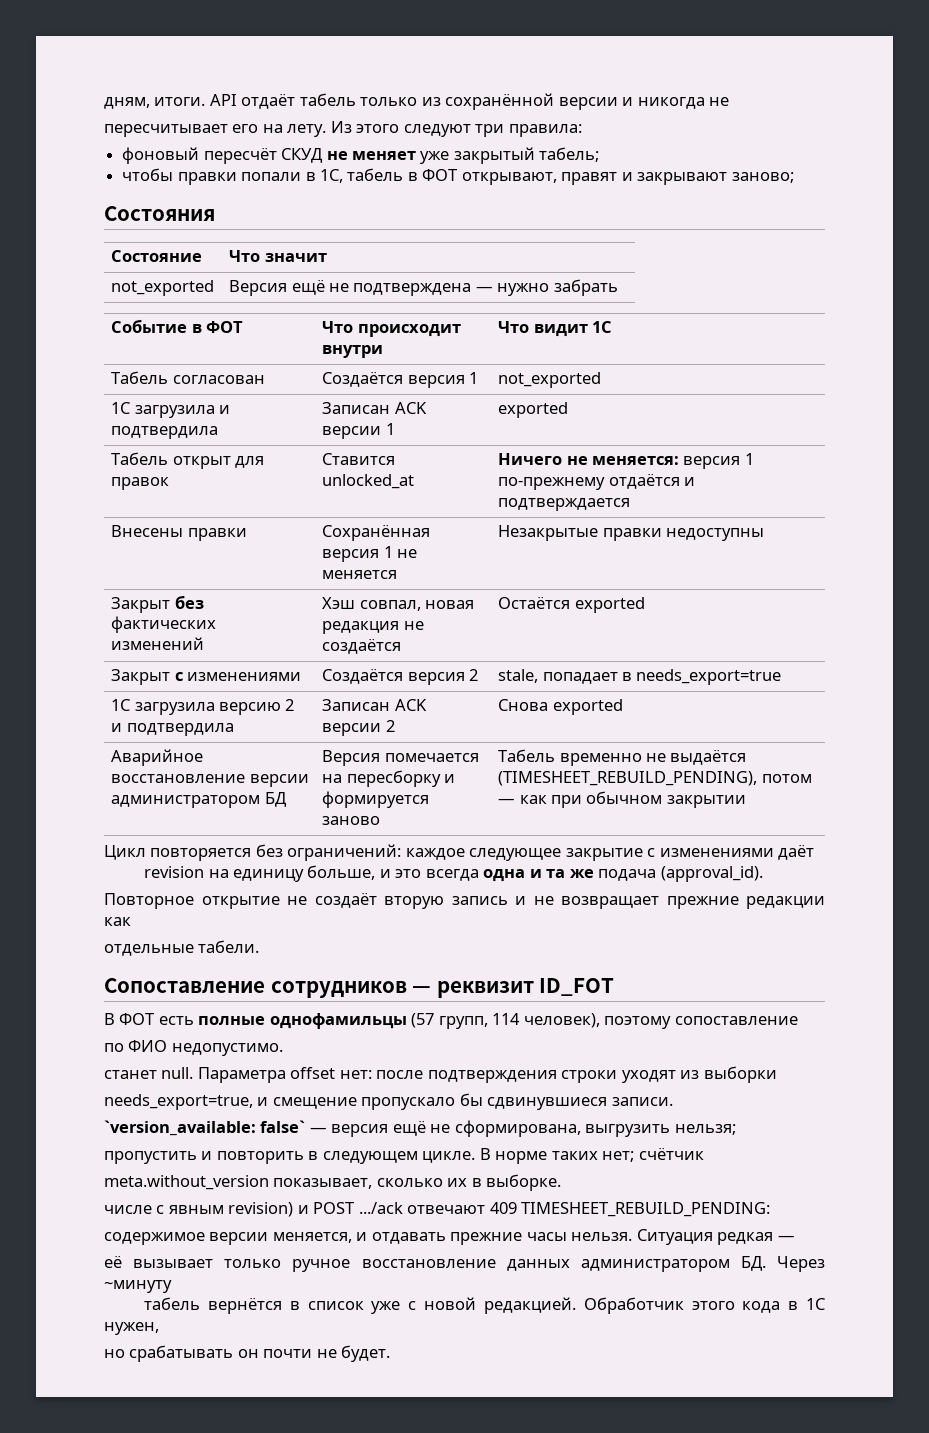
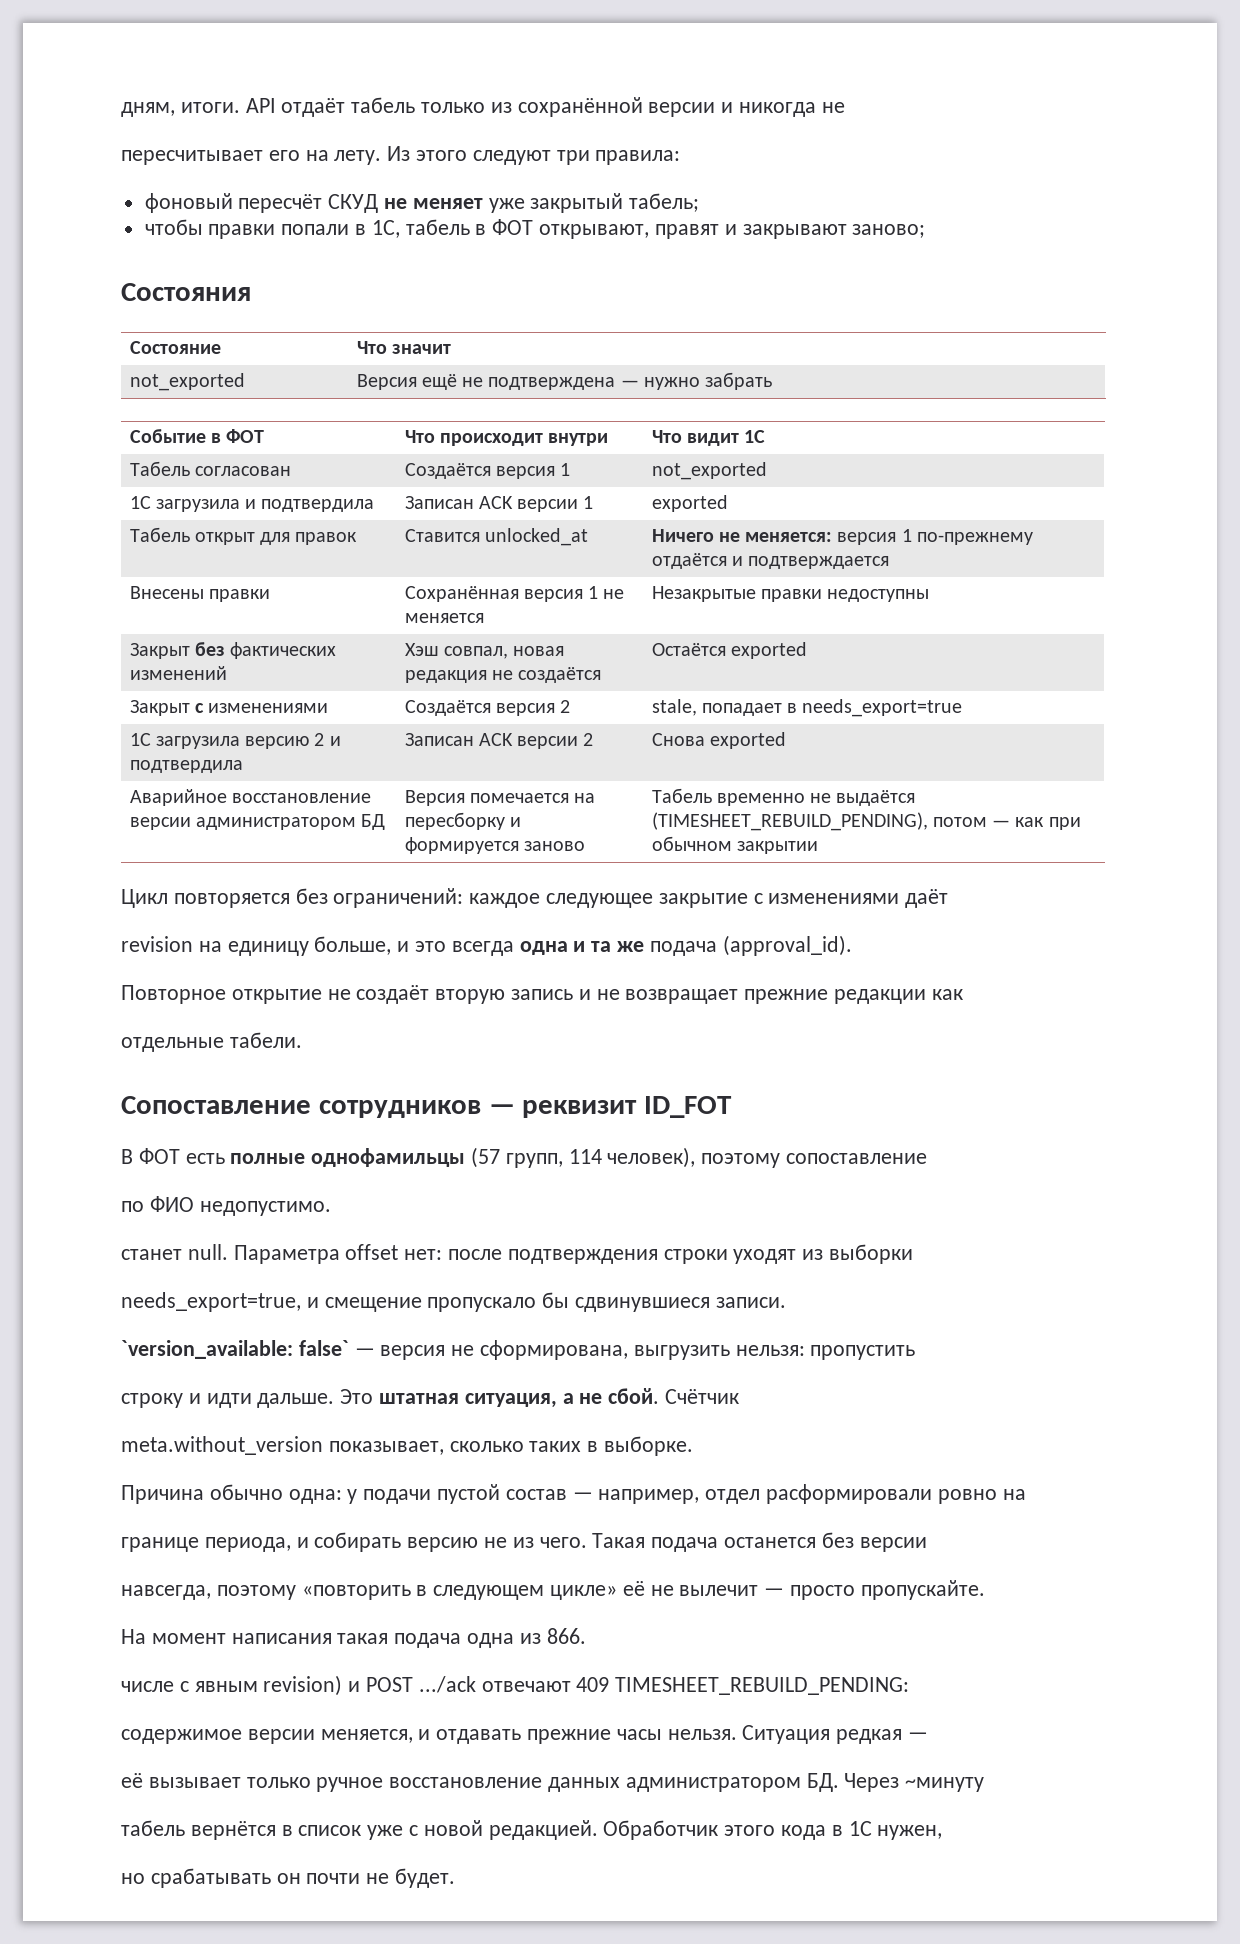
[392,1120,426,1136] ещё -> (446, 1352) none
[674,1124,736,1135] [104,1147,704,1164] нельзя; // пропустить и повторить в следующем цикле. В норме таких нет; счётчик -> [735,1345,916,1360] [121,1388,740,1408] нельзя: пропустить // строку и идти дальше. Это штатная ситуация, а не сбой. Счётчик
[447,1178,468,1187] их -> [529,1441,582,1452] таких
(562, 1182) none -> [121,1484,1026,1504] [121,1532,927,1552] [121,1580,985,1600] [121,1628,586,1648] // Причина обычно одна: у подачи пустой состав — например, отдел расформировали ровно на // границе периода, и собирать версию не из чего. Такая подача останется без версии // навсегда, поэтому «повторить в следующем цикле» её не вылечит — просто пропускайте. // На момент написания такая подача одна из 866.

